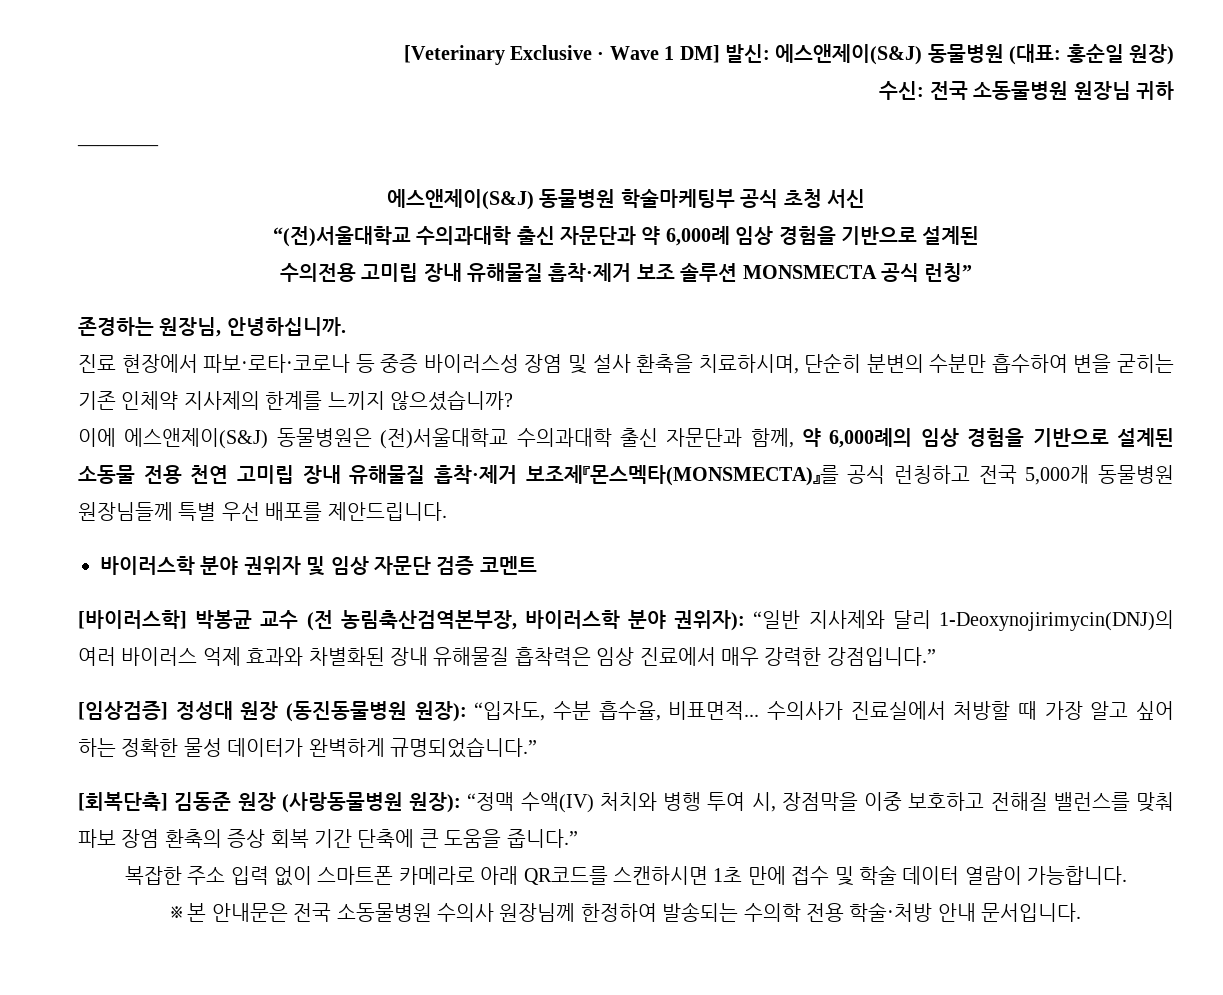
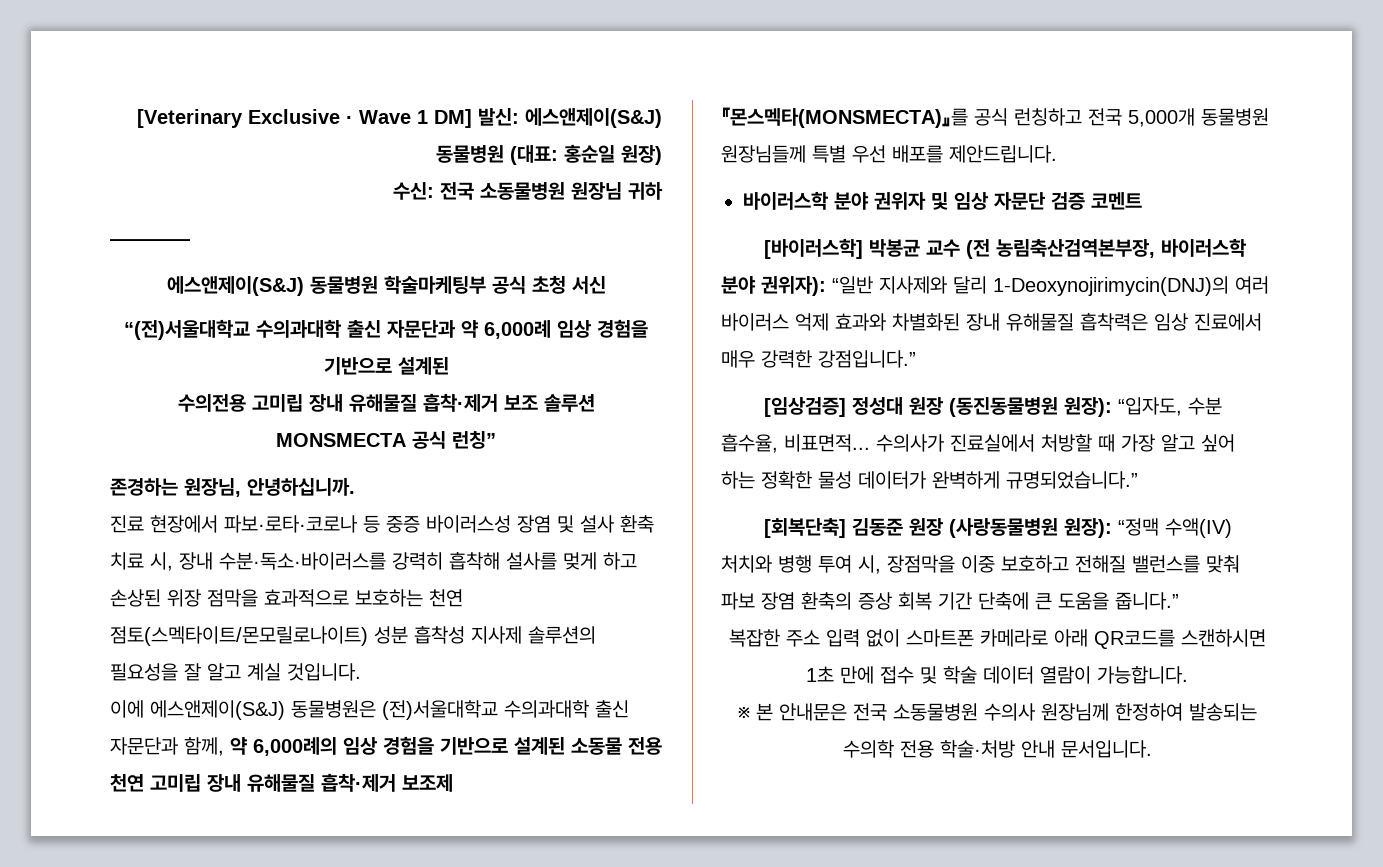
[636,353,1174,374] [78,390,513,411] 환축을 치료하시며, 단순히 분변의 수분만 흡수하여 변을 굳히는 기존 인체약 지사제의 한계를 느끼지 않으셨습니까? -> [620,515,654,533] [110,551,637,571] [110,589,463,607] [110,625,596,646] [110,663,361,681] 환축 치료 시, 장내 수분·독소·바이러스를 강력히 흡착해 설사를 멎게 하고 손상된 위장 점막을 효과적으로 보호하는 천연 점토(스멕타이트/몬모릴로나이트) 성분 흡착성 지사제 솔루션의 필요성을 잘 알고 계실 것입니다.

